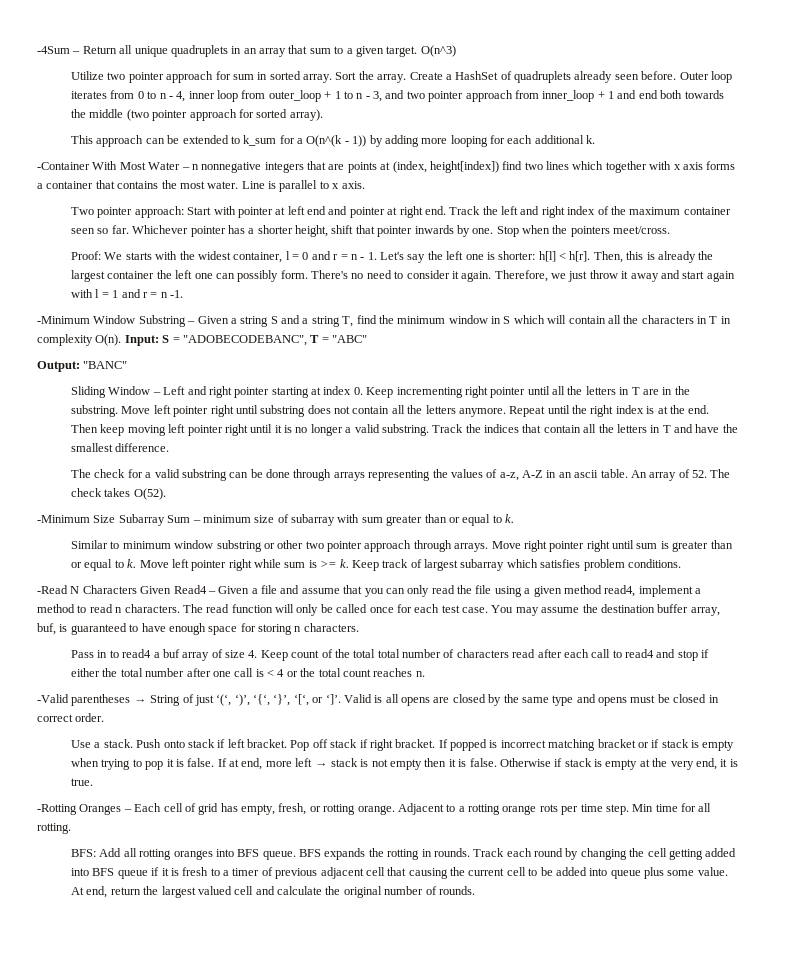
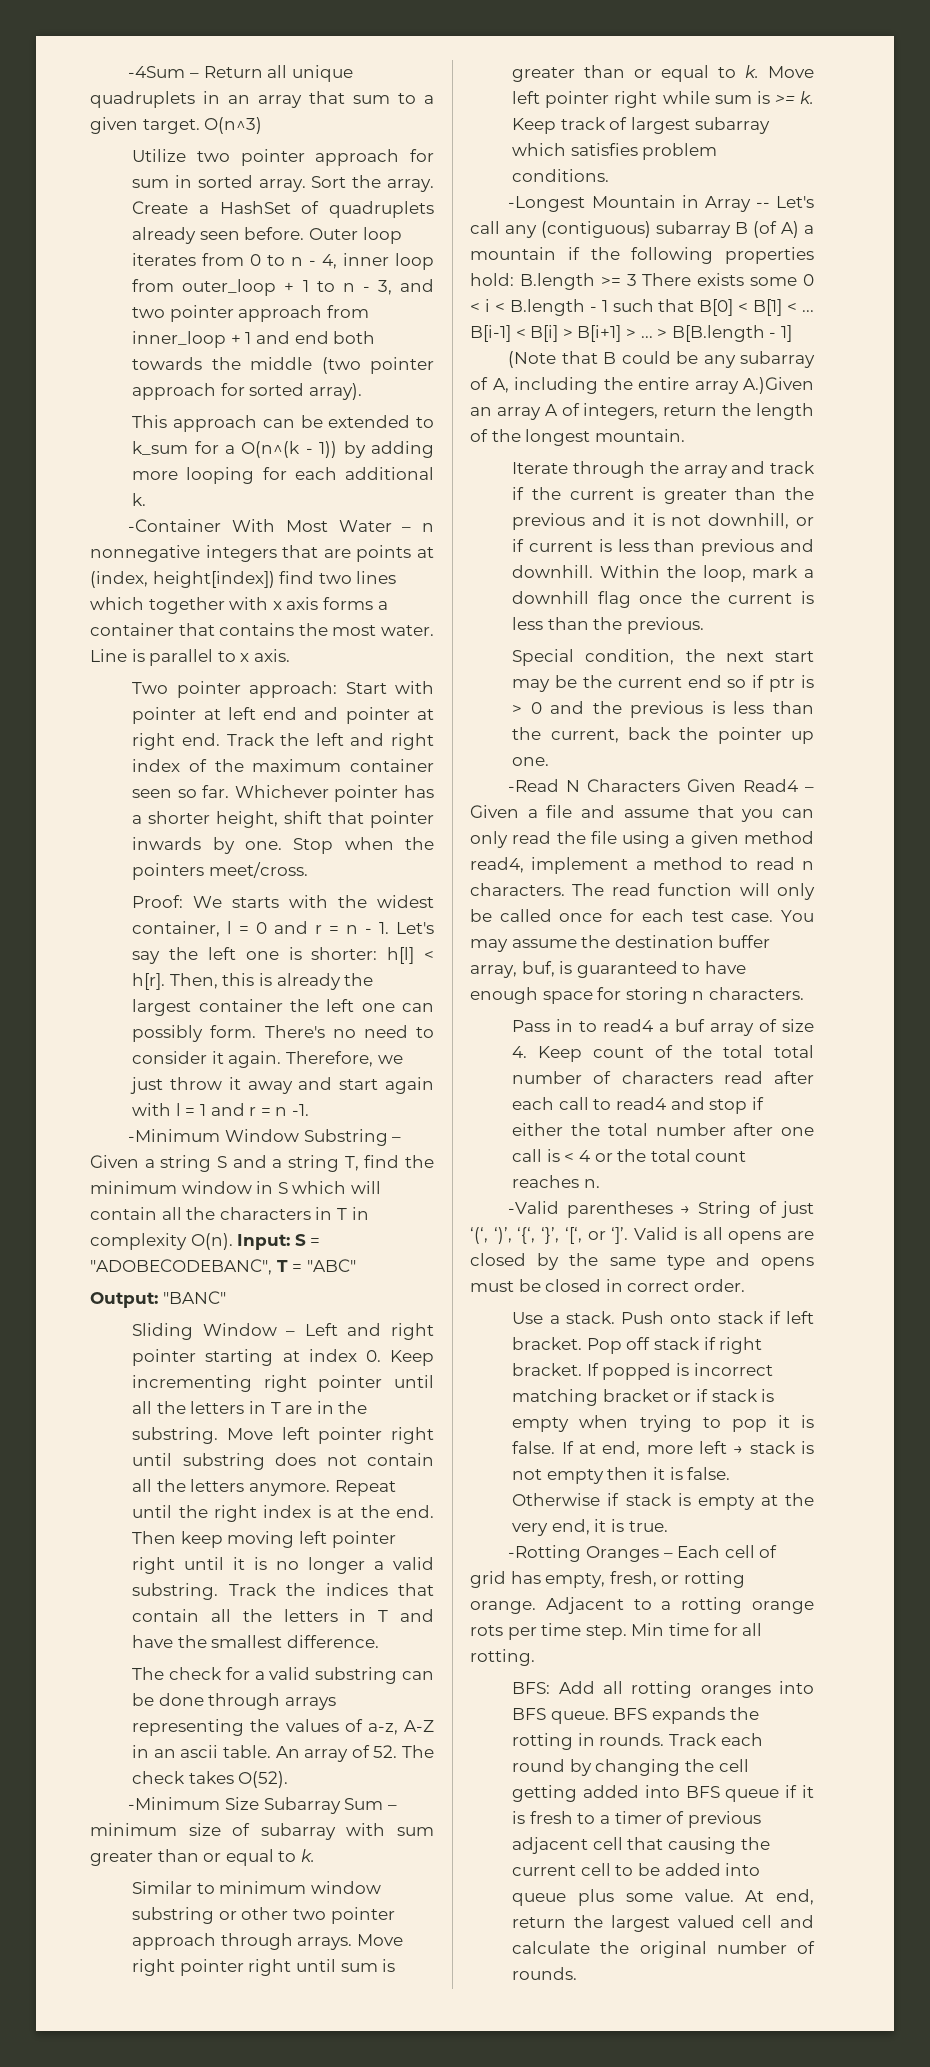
(681, 563) none -> [508,195,814,212] [470,221,814,238] [470,247,814,264] [470,273,814,290] [470,299,814,316] [470,325,792,342] [508,351,815,368] [470,377,814,394] [470,403,814,420] [470,429,685,446] [512,461,815,478] [512,487,814,504] [512,513,814,530] [512,539,814,556] [512,565,814,582] [512,591,814,608] [512,617,705,634] [512,649,814,666] [512,675,814,692] [512,701,814,718] [512,727,814,744] [512,757,550,766] // -Longest Mountain in Array -- Let's call any (contiguous) subarray B (of A) a mountain if the following properties hold: B.length >= 3 There exists some 0 < i < B.length - 1 such that B[0] < B[1] < ... B[i-1] < B[i] > B[i+1] > ... > B[B.length - 1] // (Note that B could be any subarray of A, including the entire array A.)Given an array A of integers, return the length of the longest mountain. // Iterate through the array and track if the current is greater than the previous and it is not downhill, or if current is less than previous and downhill. Within the loop, mark a downhill flag once the current is less than the previous. // Special condition, the next start may be the current end so if ptr is > 0 and the previous is less than the current, back the pointer up one.

